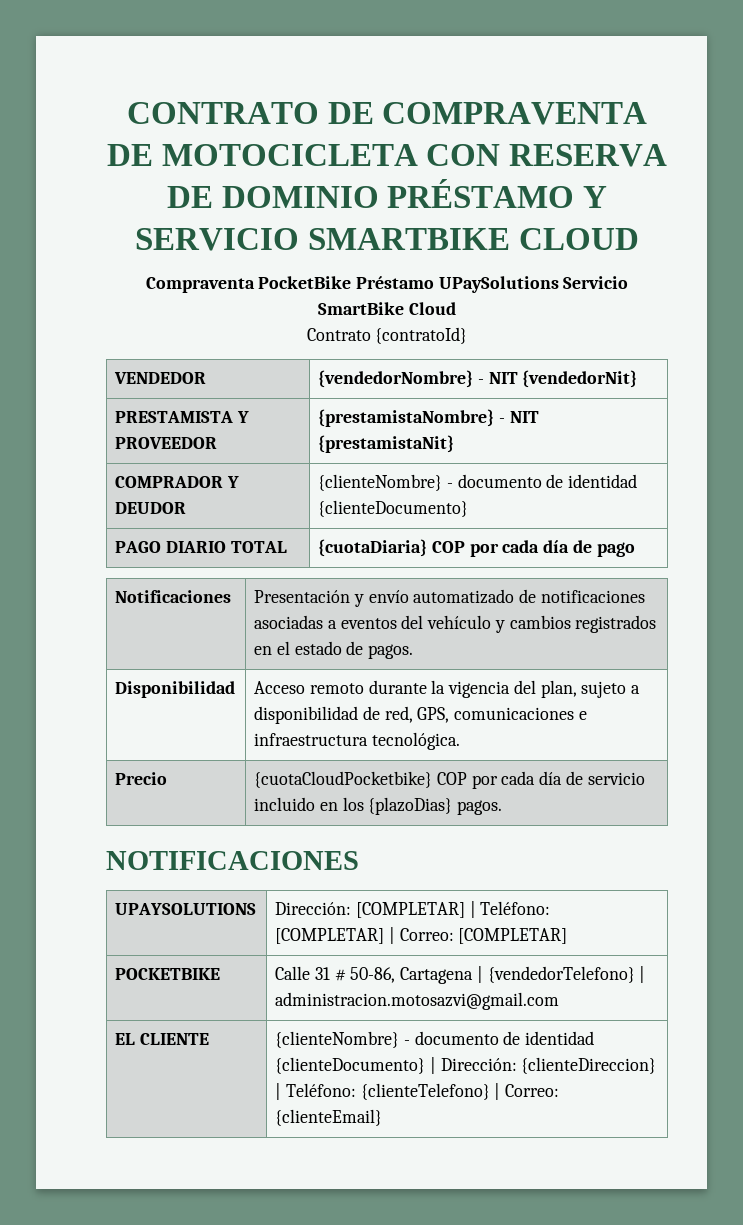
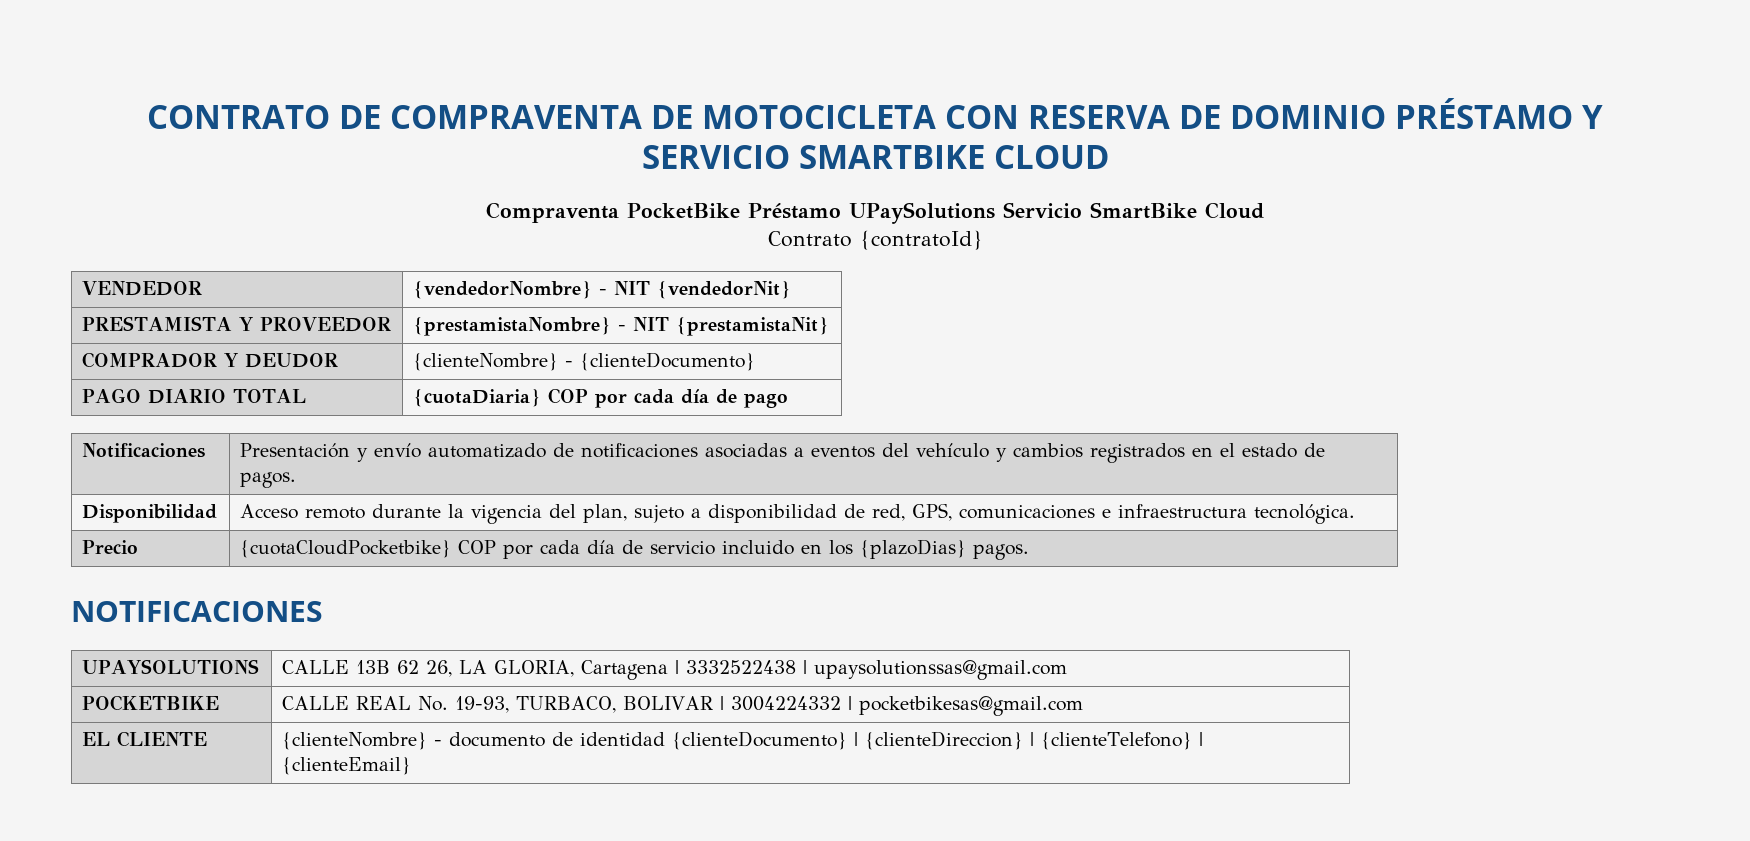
[457,474,638,488] documento de identidad -> (574, 364) none
[275,901,551,918] [275,927,568,944] [115,968,221,980] [275,966,646,984] [275,992,560,1010] Dirección: [COMPLETAR] | Teléfono: [COMPLETAR] | Correo: [COMPLETAR] // POCKETBIKE | Calle 31 # 50-86, Cartagena | {vendedorTelefono} | administracion.motosazvi@gmail.com -> [282,660,1068,680] [82,695,220,711] [282,696,1084,716] CALLE 13B 62 26, LA GLORIA, Cartagena | 3332522438 | upaysolutionssas@gmail.com // POCKETBIKE | CALLE REAL No. 19-93, TURBACO, BOLIVAR | 3004224332 | pocketbikesas@gmail.com
[440,1058,517,1071] Dirección: -> (859, 739) none
[286,1083,357,1097] Teléfono: -> (1035, 739) none
[505,1084,560,1097] Correo: -> (1204, 739) none

